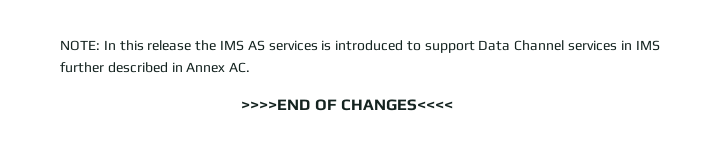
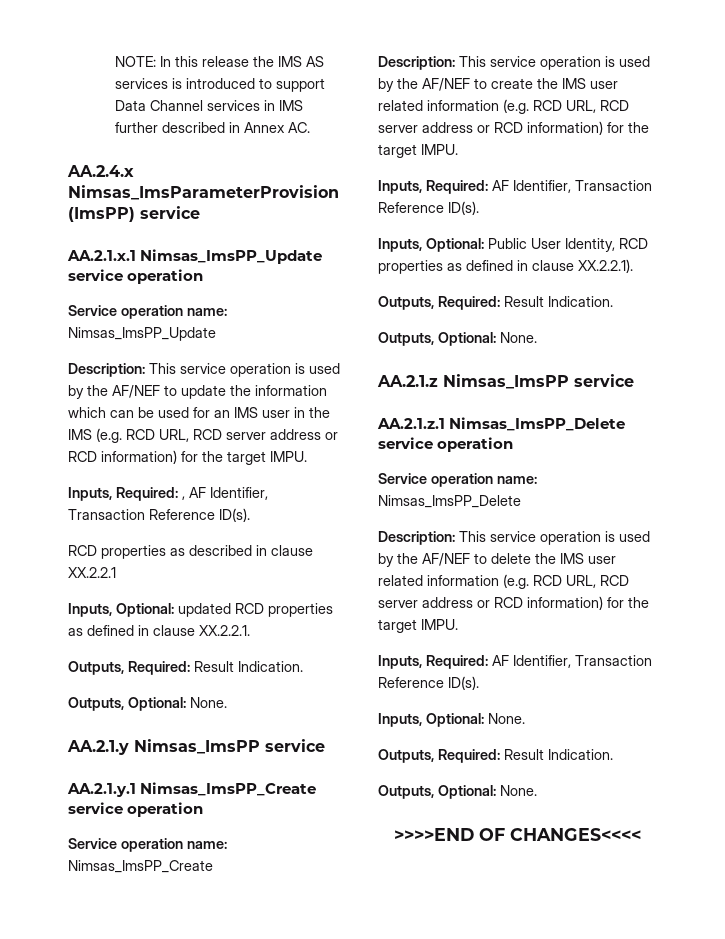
(251, 67) none -> [67,165,134,177] [68,185,339,200] [68,206,200,222] [67,249,323,264] [68,269,204,284] [68,305,227,319] [68,327,216,341] [68,363,340,377] [68,385,327,399] [68,407,330,418] [68,428,338,443] [68,450,307,465] [68,487,268,501] [68,508,250,522] [68,545,313,559] [68,567,116,578] [68,603,333,617] [68,625,250,636] [68,661,303,675] [68,697,227,711] [67,739,325,755] [67,782,317,797] [68,802,204,817] [68,838,227,852] [68,860,213,873] [378,56,650,70] [378,78,618,92] [378,99,629,114] [378,121,649,135] [378,144,458,158] [378,180,652,194] [378,201,479,215] [378,238,648,252] [378,259,633,274] [378,296,613,310] [378,332,537,346] [377,374,634,389] [377,417,626,431] [378,437,514,452] [378,473,537,487] [378,495,521,508] [378,531,650,545] [378,553,616,567] [378,574,629,589] [378,596,649,610] [378,619,458,633] [378,655,652,669] [378,676,479,690] [378,713,525,727] [378,749,613,763] [378,785,537,799] // AA.2.4.x Nimsas_ImsParameterProvision (ImsPP) service // AA.2.1.x.1 Nimsas_ImsPP_Update service operation // Service operation name: Nimsas_ImsPP_Update // Description: This service operation is used by the AF/NEF to update the information which can be used for an IMS user in the IMS (e.g. RCD URL, RCD server address or RCD information) for the target IMPU. // Inputs, Required: , AF Identifier, Transaction Reference ID(s). // RCD properties as described in clause XX.2.2.1 // Inputs, Optional: updated RCD properties as defined in clause XX.2.2.1. // Outputs, Required: Result Indication. // Outputs, Optional: None. // AA.2.1.y Nimsas_ImsPP service // AA.2.1.y.1 Nimsas_ImsPP_Create service operation // Service operation name: Nimsas_ImsPP_Create // Description: This service operation is used by the AF/NEF to create the IMS user related information (e.g. RCD URL, RCD server address or RCD information) for the target IMPU. // Inputs, Required: AF Identifier, Transaction Reference ID(s). // Inputs, Optional: Public User Identity, RCD properties as defined in clause XX.2.2.1). // Outputs, Required: Result Indication. // Outputs, Optional: None. // AA.2.1.z Nimsas_ImsPP service // AA.2.1.z.1 Nimsas_ImsPP_Delete service operation // Service operation name: Nimsas_ImsPP_Delete // Description: This service operation is used by the AF/NEF to delete the IMS user related information (e.g. RCD URL, RCD server address or RCD information) for the target IMPU. // Inputs, Required: AF Identifier, Transaction Reference ID(s). // Inputs, Optional: None. // Outputs, Required: Result Indication. // Outputs, Optional: None.

